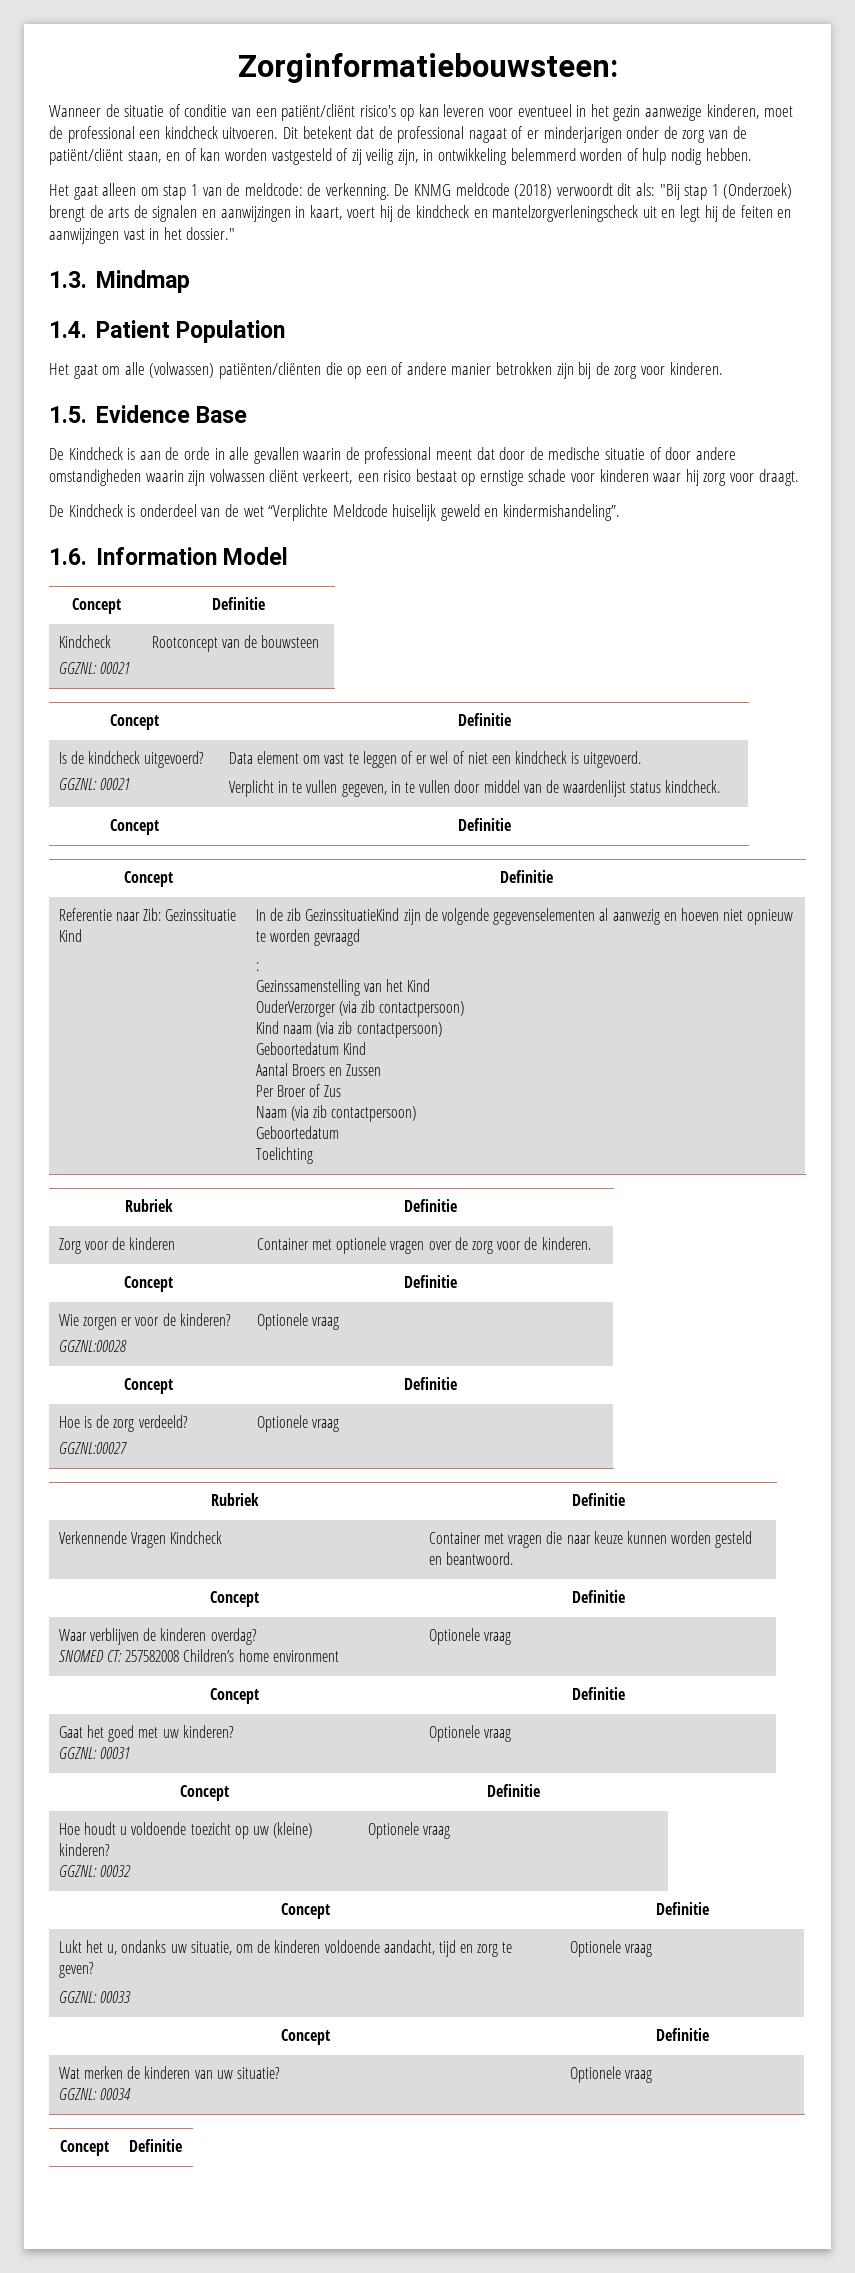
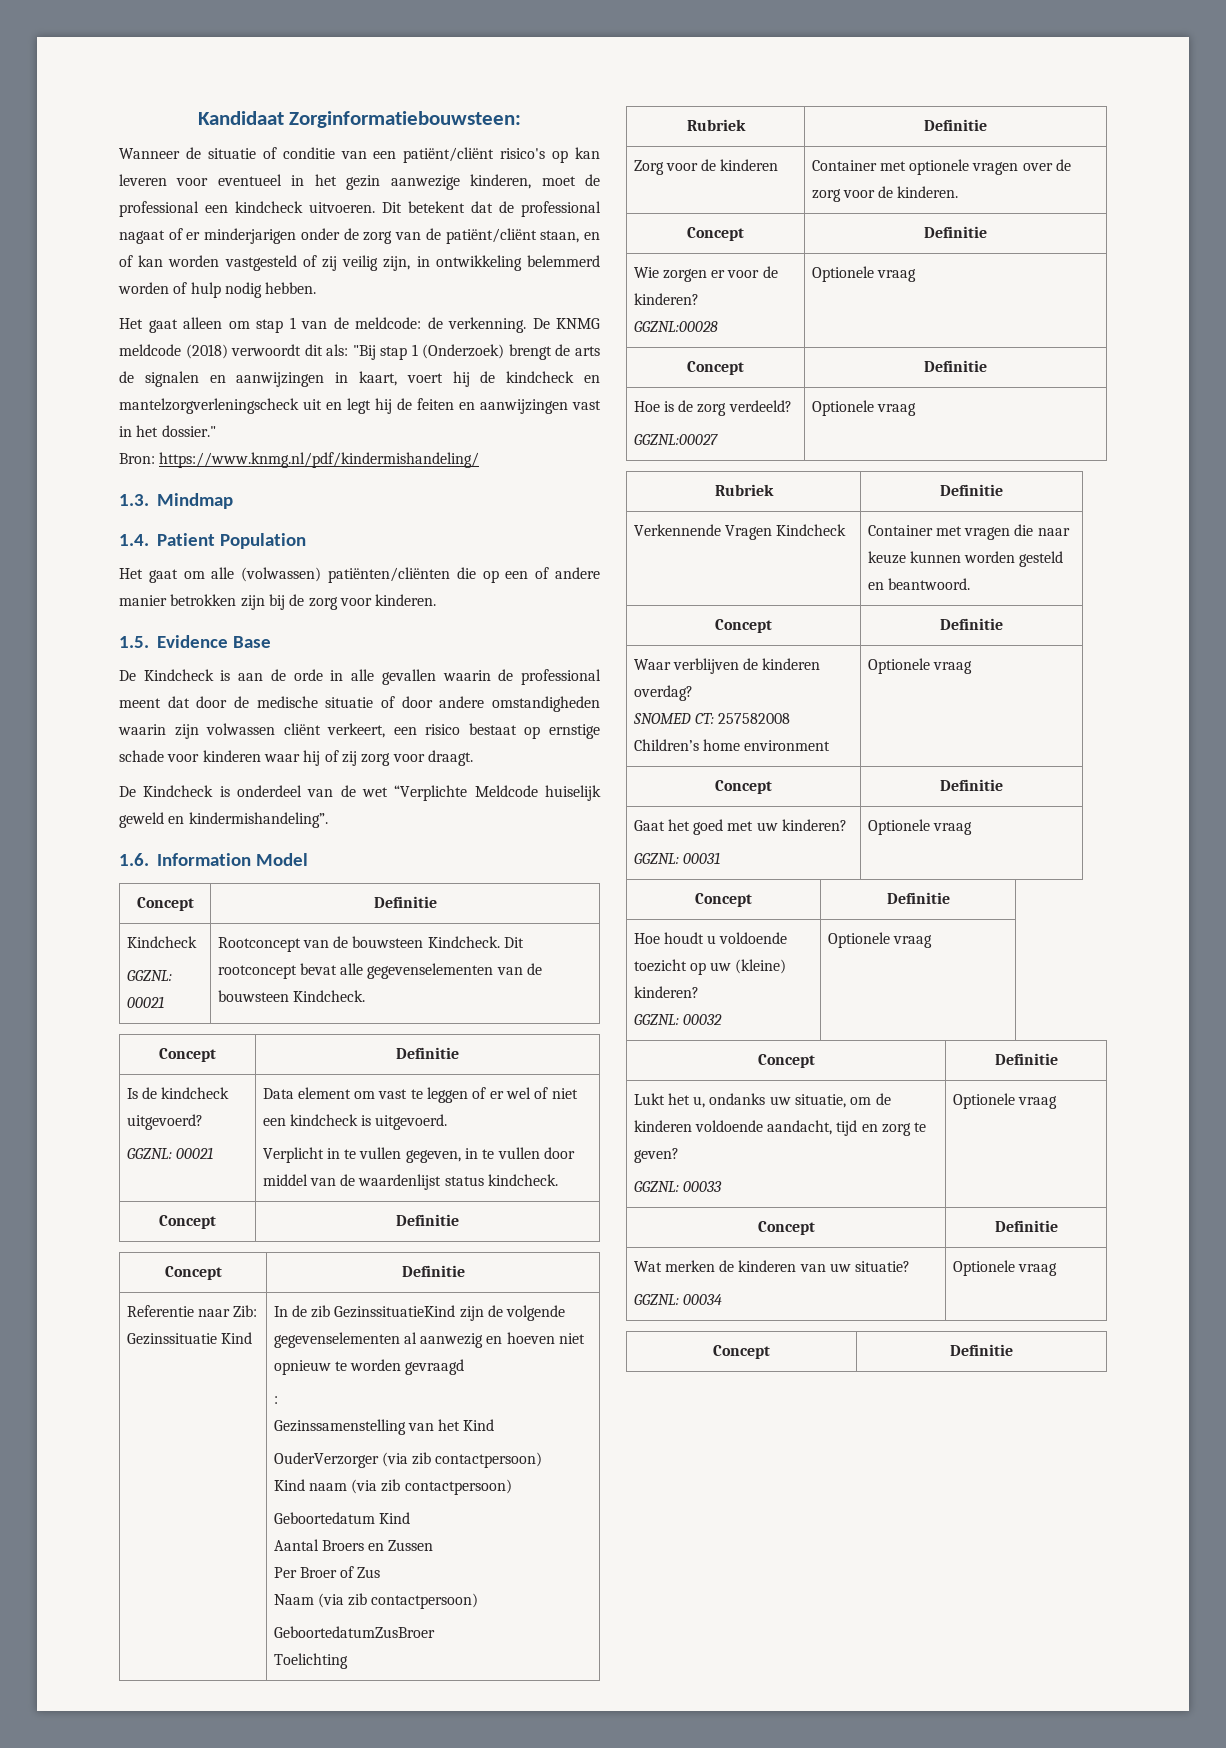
(237, 68) none -> [197,111,284,125] Kandidaat
(236, 233) none -> [119,452,480,468] // Bron: https://www.knmg.nl/pdf/kindermishandeling/
(699, 477) none -> [324,750,357,766] of zij
(320, 641) none -> [427,936,525,948] [217,963,543,979] [217,990,365,1002] Kindcheck. Dit rootconcept bevat alle gegevenselementen van de bouwsteen Kindcheck.
[255,1126,339,1139] Geboortedatum -> [273,1626,435,1638] GeboortedatumZusBroer

